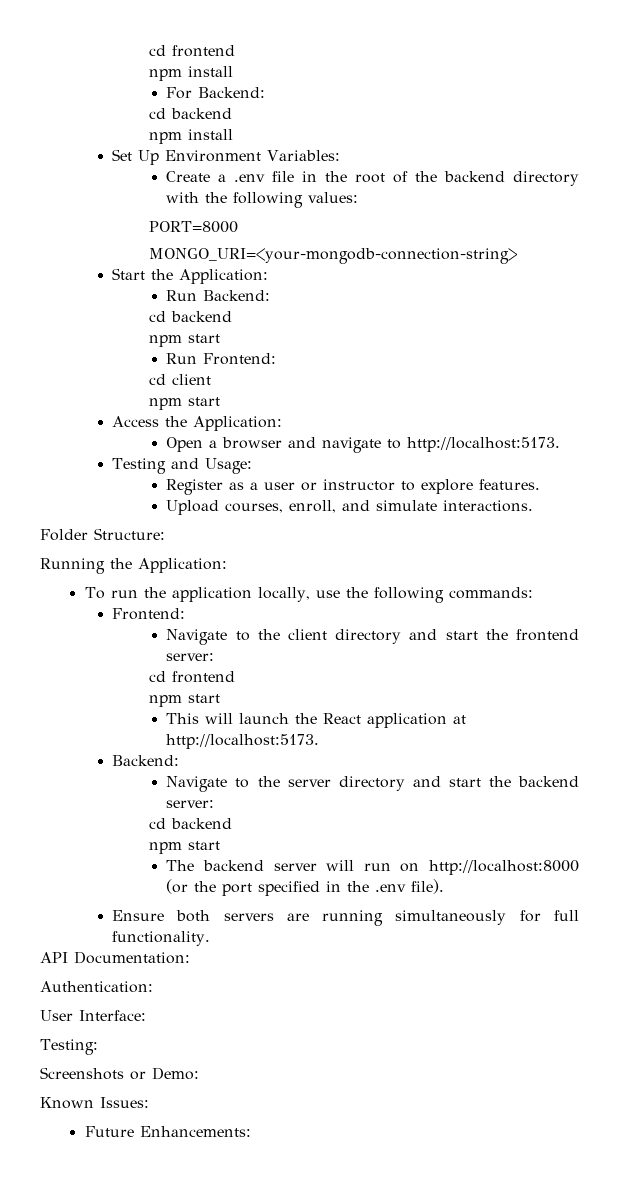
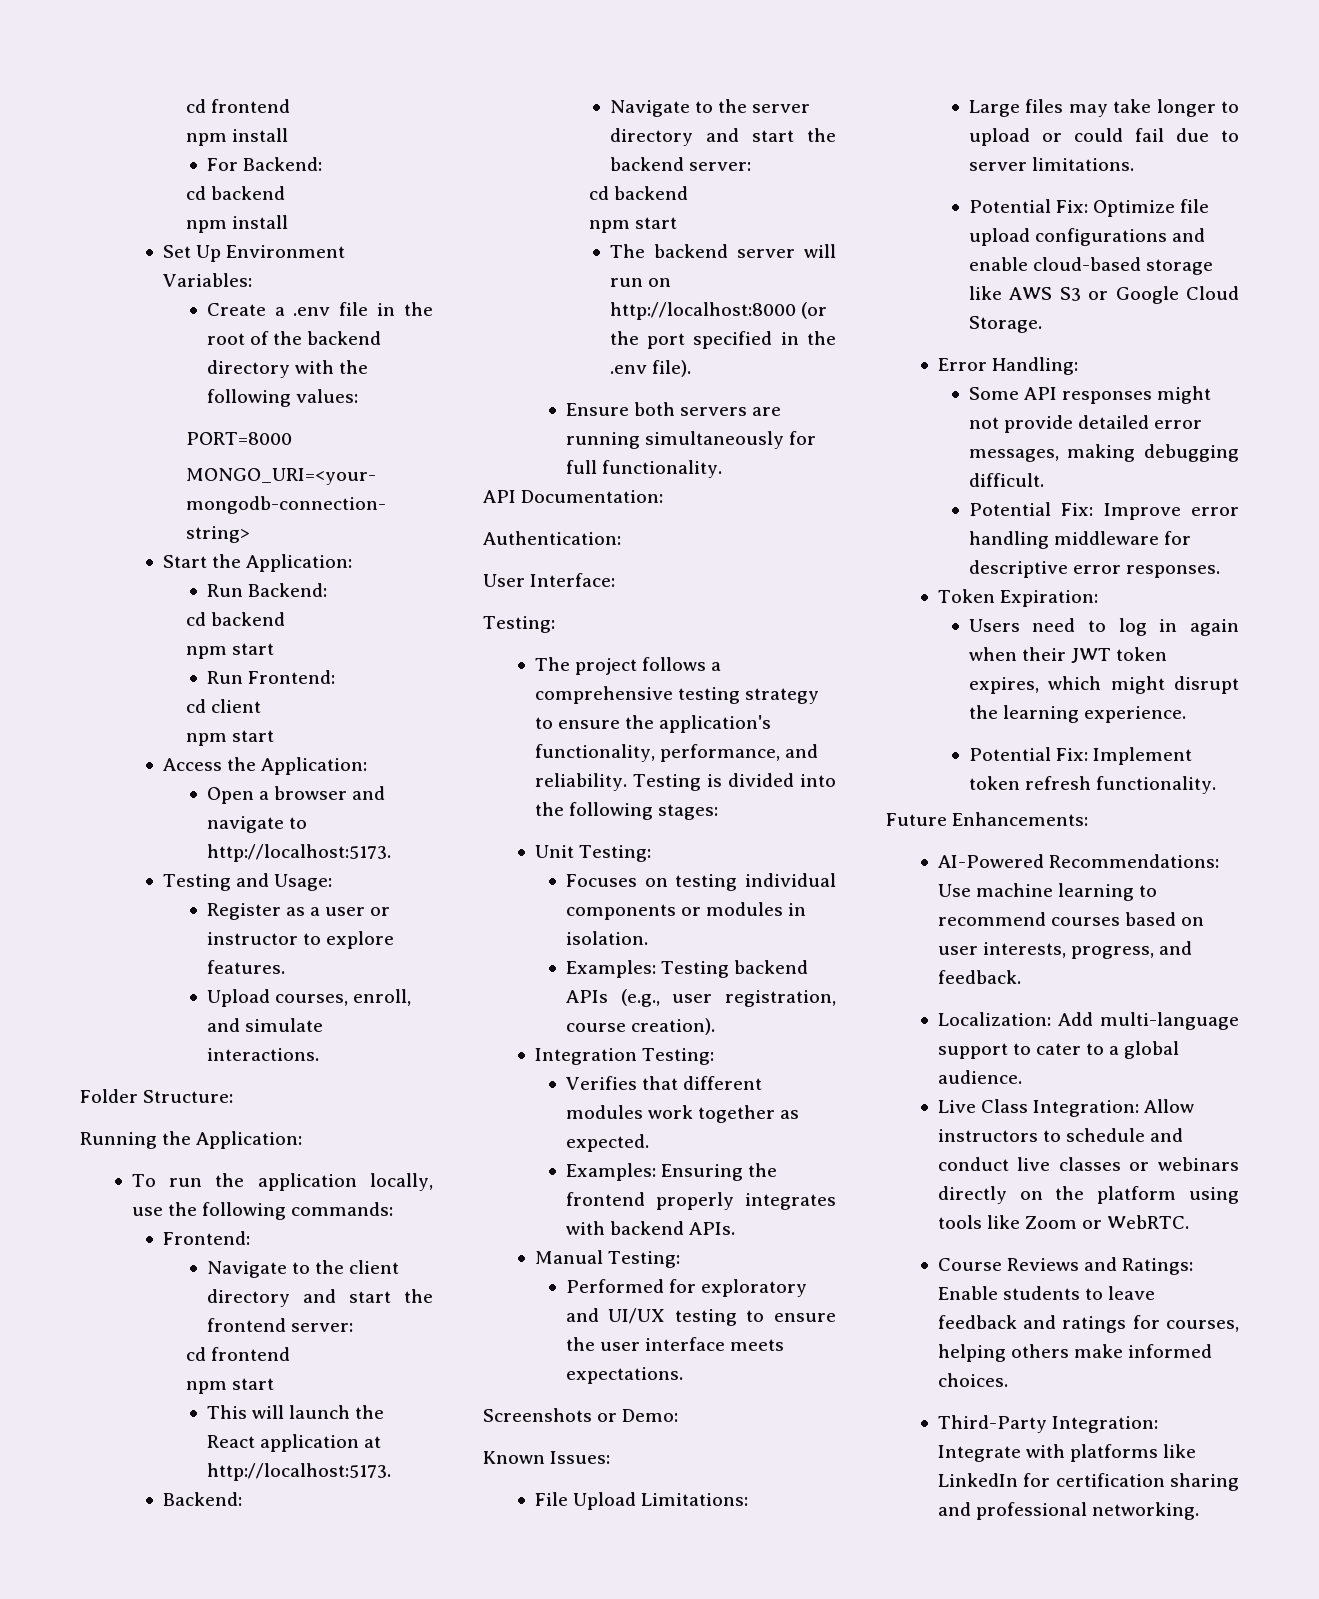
(98, 1047) none -> [534,657,722,675] [534,686,820,704] [534,715,772,733] [534,744,819,762] [534,773,836,791] [534,802,719,820] [534,845,651,862] [565,873,836,891] [565,902,807,920] [565,931,648,945] [565,960,808,978] [565,989,836,1007] [565,1018,715,1035] [534,1048,714,1065] [565,1076,762,1090] [565,1105,800,1123] [565,1134,649,1152] [565,1163,778,1181] [565,1192,836,1210] [565,1221,736,1235] [534,1250,680,1268] [565,1279,808,1297] [565,1308,836,1326] [565,1337,785,1351] [565,1367,683,1384] // The project follows a comprehensive testing strategy to ensure the application's functionality, performance, and reliability. Testing is divided into the following stages: // Unit Testing: // Focuses on testing individual components or modules in isolation. // Examples: Testing backend APIs (e.g., user registration, course creation). // Integration Testing: // Verifies that different modules work together as expected. // Examples: Ensuring the frontend properly integrates with backend APIs. // Manual Testing: // Performed for exploratory and UI/UX testing to ensure the user interface meets expectations.
[84,1126,251,1137] Future Enhancements: -> [534,1492,749,1510] [968,99,1239,117] [968,128,1239,146] [968,157,1134,171] [968,199,1210,217] [968,228,1206,246] [968,257,1214,275] [968,286,1239,304] [968,316,1042,333] [937,357,1078,375] [968,386,1212,404] [968,415,1203,433] [968,444,1239,462] [968,473,1044,487] [968,502,1239,520] [968,531,1192,549] [968,560,1221,578] [937,589,1098,607] [968,618,1239,636] [968,647,1168,663] [968,676,1239,694] [968,705,1187,723] [968,747,1193,765] [968,776,1217,794] [886,812,1089,826] [937,854,1219,868] [937,883,1158,901] [937,912,1205,926] [937,941,1193,959] [937,970,1021,984] [937,1012,1239,1030] [937,1041,1180,1059] [937,1070,1022,1084] [937,1099,1195,1117] [937,1128,1184,1142] [937,1157,1239,1171] [937,1186,1239,1204] [937,1215,1190,1229] [937,1257,1194,1275] [937,1286,1156,1300] [937,1315,1239,1333] [937,1344,1213,1362] [937,1373,1008,1387] [937,1415,1158,1433] [937,1444,1197,1462] [937,1473,1239,1491] [937,1502,1200,1520] File Upload Limitations: // Large files may take longer to upload or could fail due to server limitations. // Potential Fix: Optimize file upload configurations and enable cloud-based storage like AWS S3 or Google Cloud Storage. // Error Handling: // Some API responses might not provide detailed error messages, making debugging difficult. // Potential Fix: Improve error handling middleware for descriptive error responses. // Token Expiration: // Users need to log in again when their JWT token expires, which might disrupt the learning experience. // Potential Fix: Implement token refresh functionality. // Future Enhancements: // AI-Powered Recommendations: Use machine learning to recommend courses based on user interests, progress, and feedback. // Localization: Add multi-language support to cater to a global audience. // Live Class Integration: Allow instructors to schedule and conduct live classes or webinars directly on the platform using tools like Zoom or WebRTC. // Course Reviews and Ratings: Enable students to leave feedback and ratings for courses, helping others make informed choices. // Third-Party Integration: Integrate with platforms like LinkedIn for certification sharing and professional networking.

